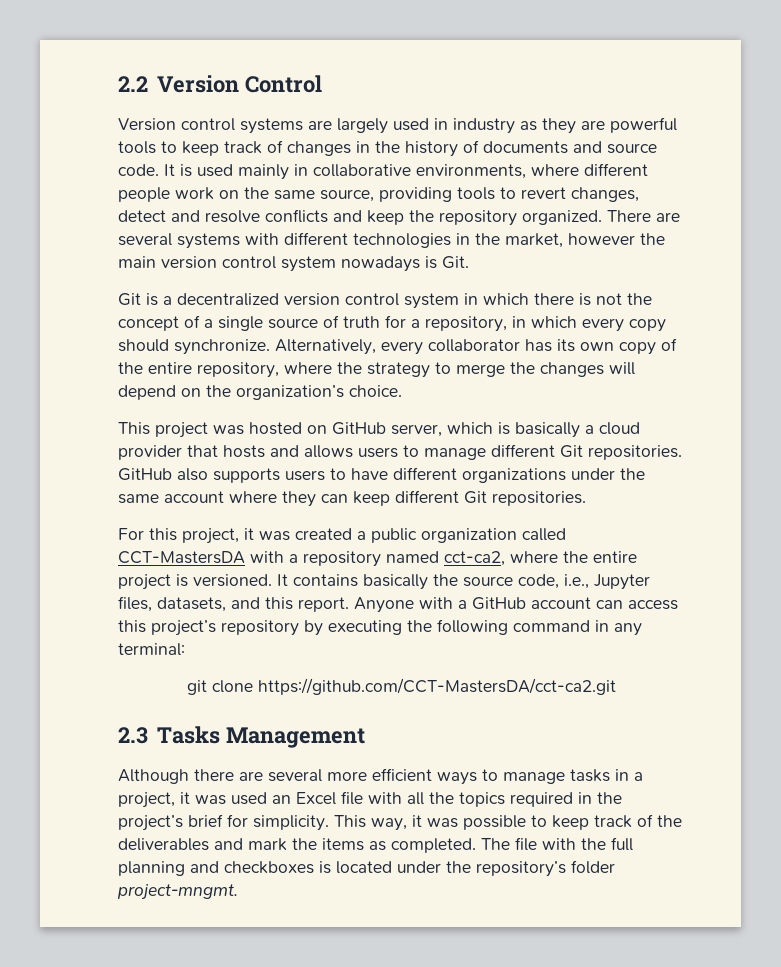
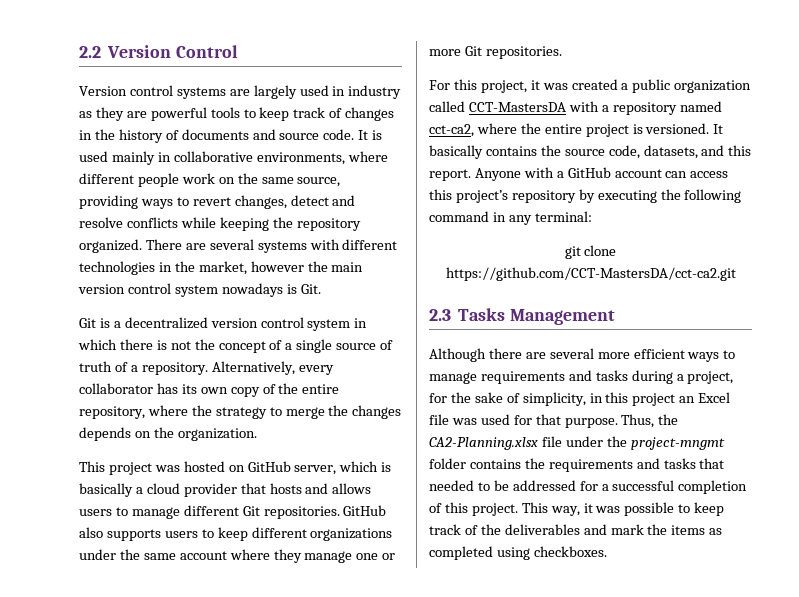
[457,187,495,200] tools -> [140,199,173,209] ways
[333,210,404,225] and keep -> [180,217,269,231] while keeping
[385,315,666,332] [118,339,270,355] for a repository, in which every copy should synchronize. -> [114,362,208,375] of a repository.
[609,362,635,375] [118,385,402,400] will depend on the organization’s choice. -> [79,427,257,441] depends on the organization.
[351,468,388,480] have -> [217,527,248,541] keep
[321,490,459,506] can keep different -> [304,551,396,563] [429,49,461,56] manage one or more
[293,574,428,590] contains basically -> [429,145,537,159] basically contains
[564,574,650,590] [118,596,152,612] i.e., Jupyter files, -> (640, 152) none
[570,769,643,782] [118,791,622,808] [118,814,329,831] tasks in a project, it was used an Excel file with all the topics required in the project’s brief for simplicity. -> [480,370,734,384] [429,392,731,406] [429,414,679,428] [429,436,725,450] [429,458,725,472] [429,480,748,494] [429,502,518,516] requirements and tasks during a project, for the sake of simplicity, in this project an Excel file was used for that purpose. Thus, the CA2-Planning.xlsx file under the project-mngmt folder contains the requirements and tasks that needed to be addressed for a successful completion of this project.
[391,837,633,853] [118,860,615,877] [117,884,238,900] completed. The file with the full planning and checkboxes is located under the repository’s folder project-mngmt. -> [429,546,607,560] completed using checkboxes.

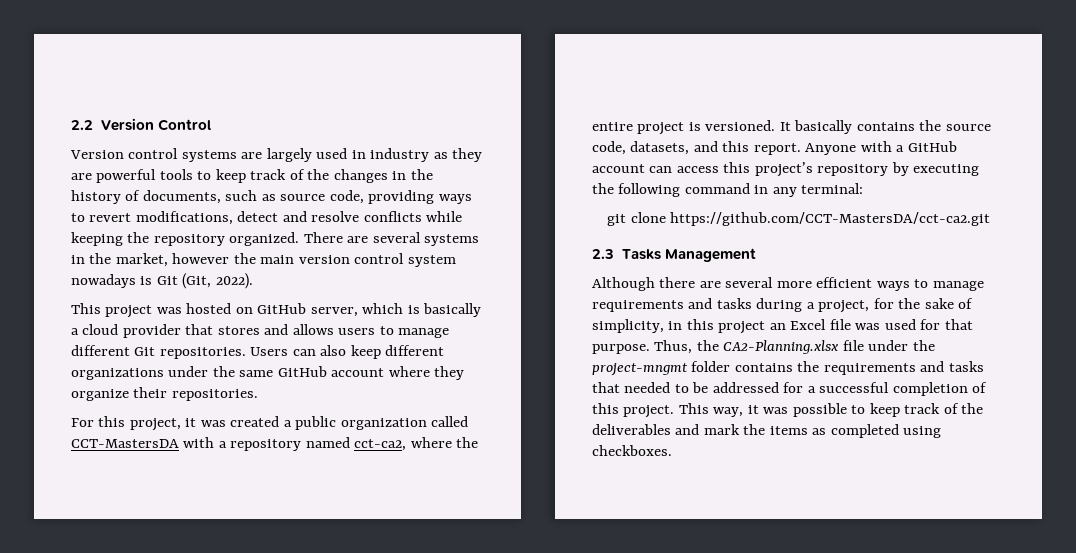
(343, 113) none -> [307,169,330,180] the
[181,129,383,140] [79,151,388,165] [79,173,341,187] documents and source code. It is used mainly in collaborative environments, where different people work on the same source, -> [142,190,364,204] documents, such as source code,
[234,195,287,209] changes, -> [135,211,233,225] modifications,
[309,239,398,250] [79,261,155,275] with different technologies -> (480, 240) none
[300,284,321,294] [79,317,368,331] [78,339,394,353] [79,361,334,375] [79,383,340,397] [79,405,402,419] [79,427,257,441] Git. // Git is a decentralized version control system in which there is not the concept of a single source of truth of a repository. Alternatively, every collaborator has its own copy of the entire repository, where the strategy to merge the changes depends on the organization. -> [156,273,253,289] Git (Git, 2022).
[269,483,302,494] hosts -> [217,326,260,335] stores
[343,505,387,516] [79,527,214,541] GitHub also supports users to -> [250,345,347,356] Users can also
(176, 556) none -> [277,366,327,377] GitHub
[304,551,396,563] [429,46,482,56] manage one or more Git -> [71,387,168,401] organize their

